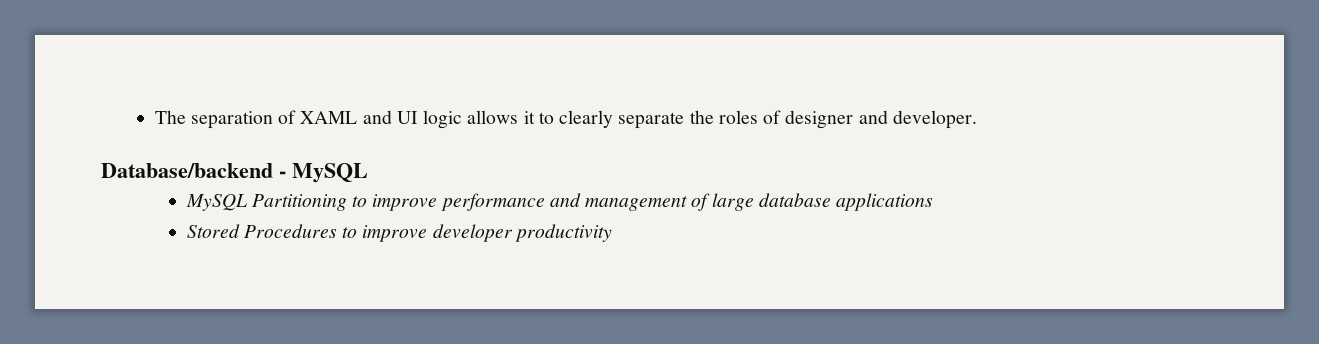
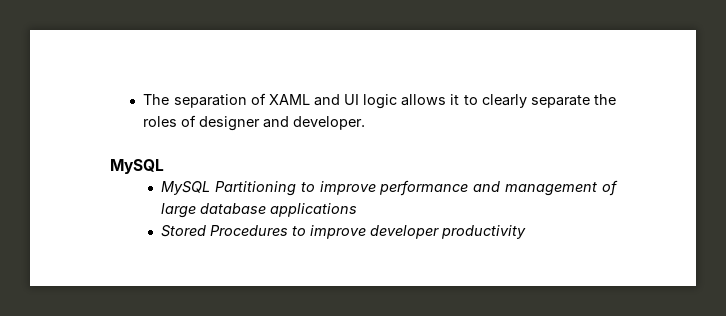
[101,163,286,178] Database/backend - -> (366, 123) none

